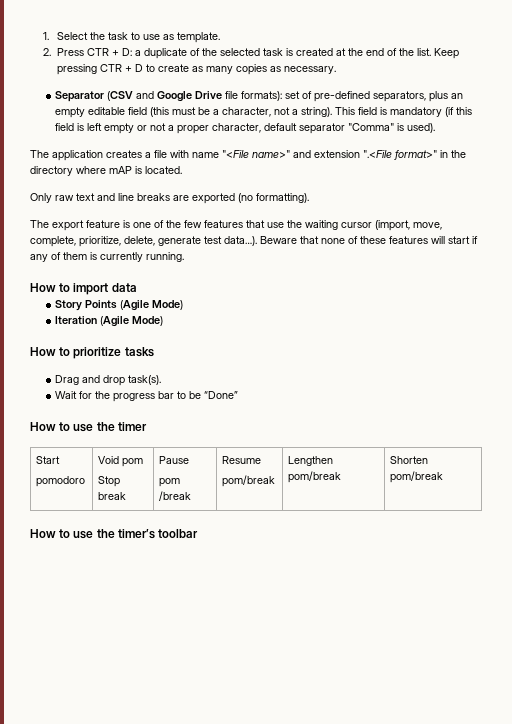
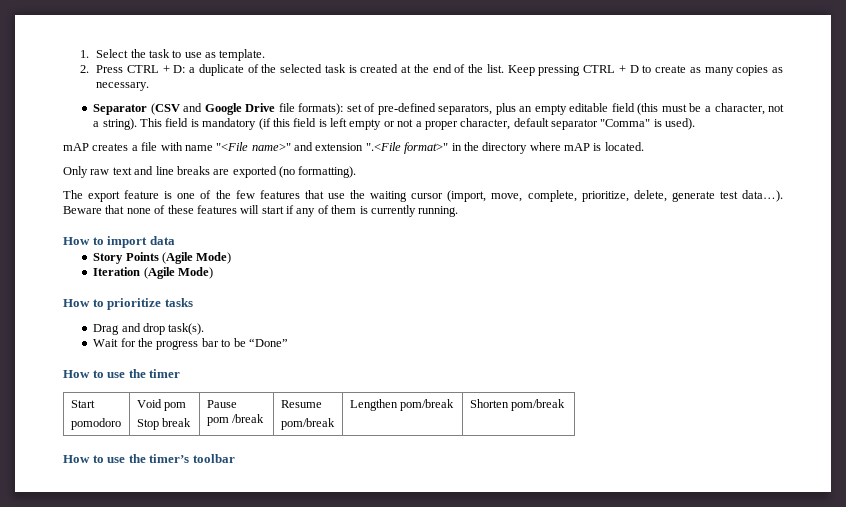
[86,48,109,56] CTR -> [126,65,159,73] CTRL
[99,64,122,72] CTR -> [583,65,616,73] CTRL
[30,150,103,161] The application -> [63,143,89,151] mAP

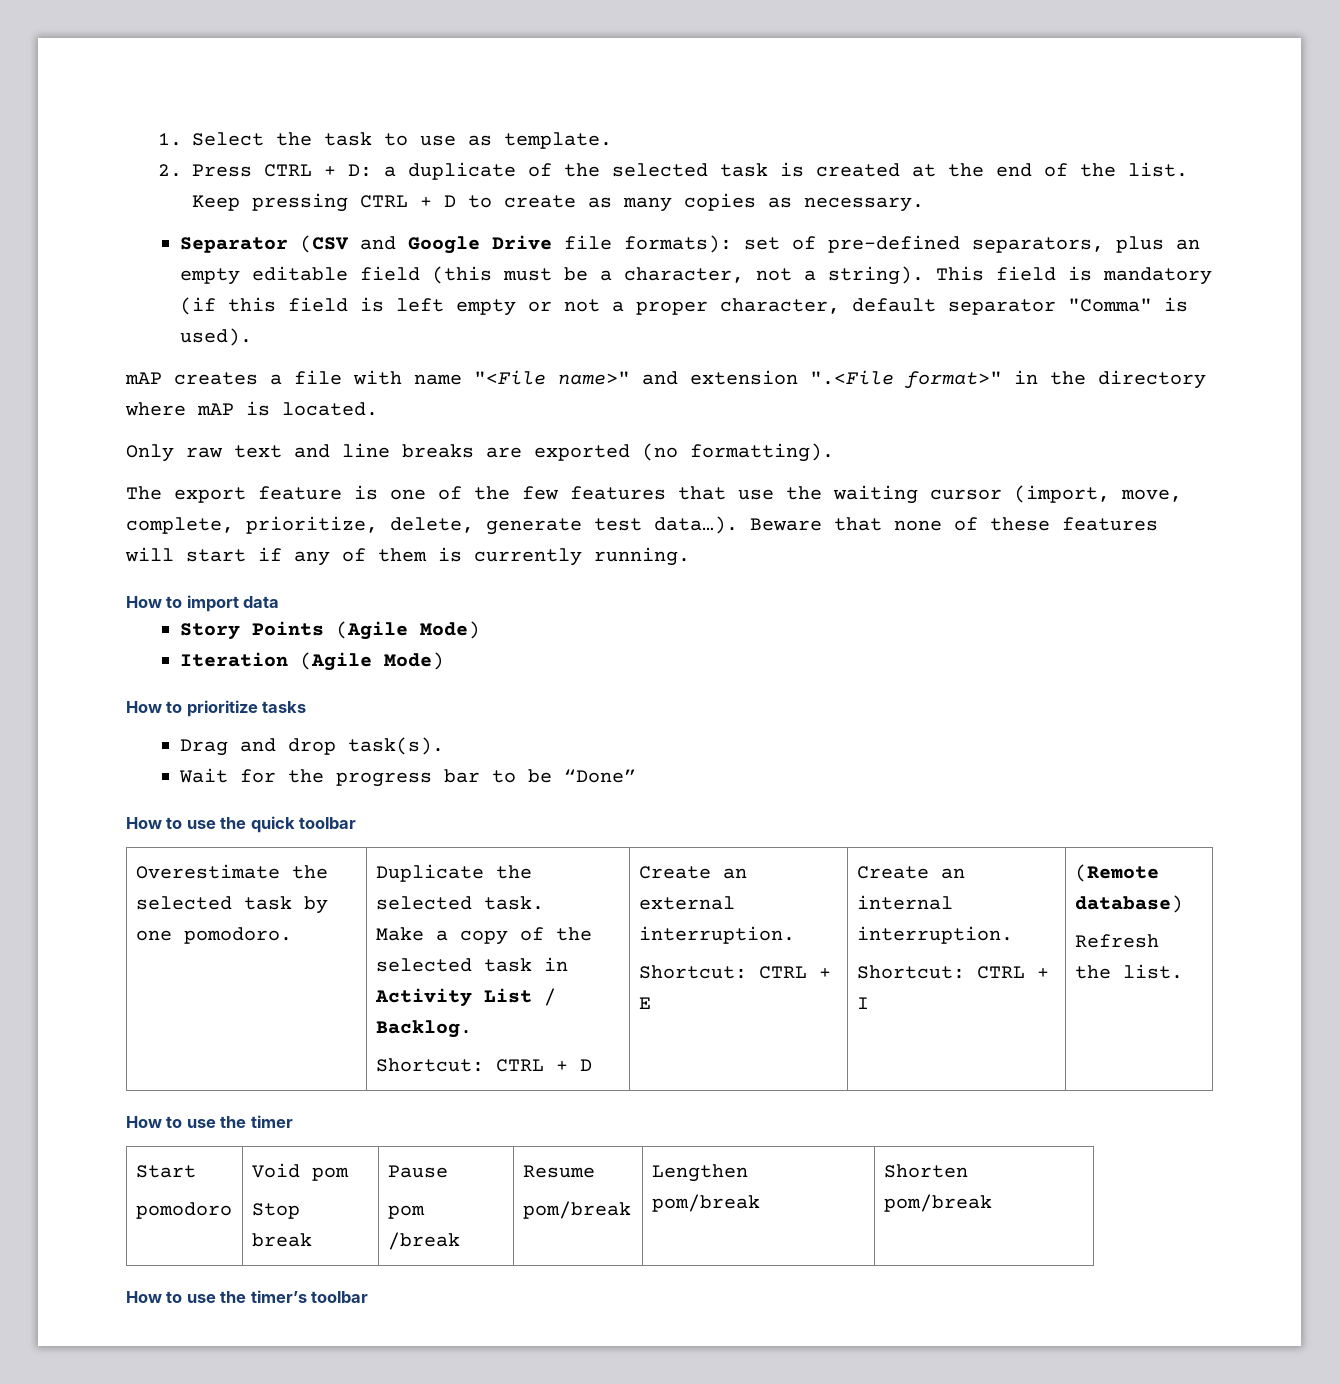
(288, 342) none -> [126,816,357,833] [135,864,328,879] [135,896,328,914] [135,927,292,944] [375,864,532,882] [375,896,544,910] [375,927,592,945] [375,957,568,972] [374,988,556,1007] [375,1020,472,1038] [375,1058,592,1072] [638,866,747,879] [638,896,735,910] [638,926,795,944] [638,965,831,979] [638,997,651,1009] [856,866,965,879] [856,895,953,910] [856,926,1013,944] [856,965,1049,979] [856,997,869,1009] [1074,864,1159,882] [1074,895,1183,913] [1074,934,1159,948] [1074,964,1183,979] // How to use the quick toolbar // Overestimate the selected task by one pomodoro. | Duplicate the selected task. // Make a copy of the selected task in Activity List / Backlog. // Shortcut: CTRL + D | Create an external interruption. // Shortcut: CTRL + E | Create an internal interruption. // Shortcut: CTRL + I | (Remote database) // Refresh the list.

